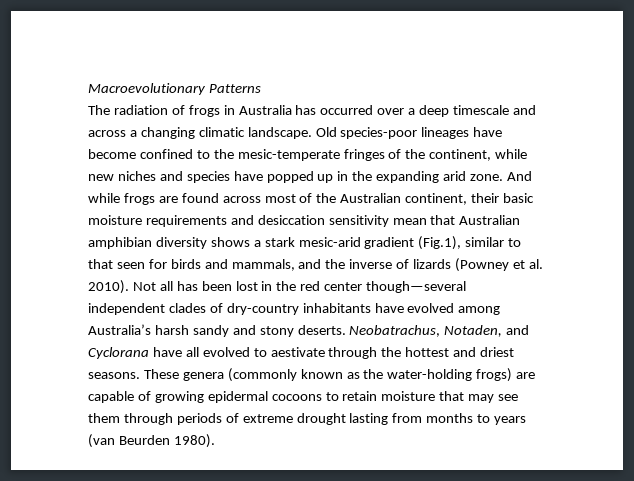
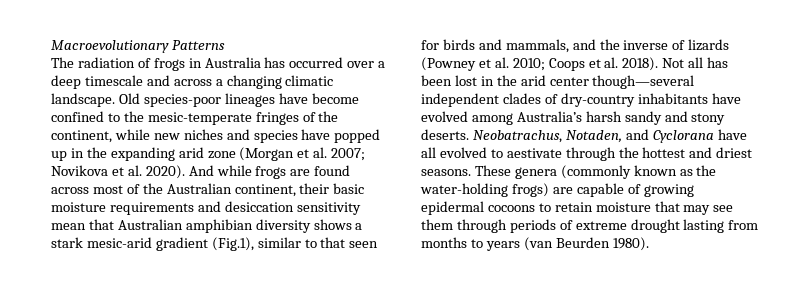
[470,174,504,181] zone. -> [207,147,366,161] [51,165,185,179] zone (Morgan et al. 2007; Novikova et al. 2020).
[88,280,129,294] 2010). -> [512,57,659,71] 2010; Coops et al. 2018).
[300,281,321,291] red -> [520,75,546,86] arid

